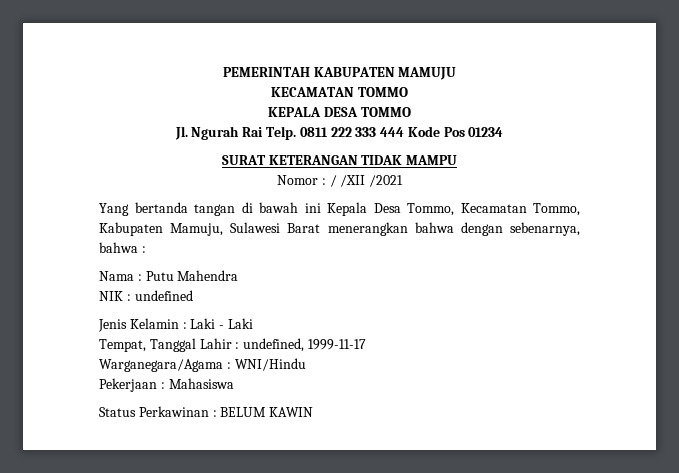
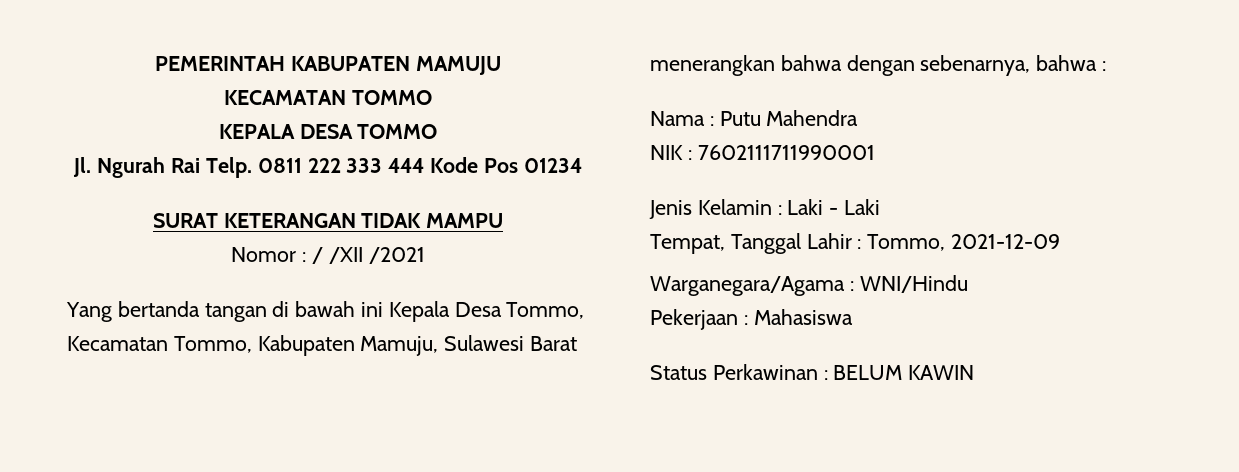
[134,290,193,301] undefined -> [697,145,875,160] 7602111711990001
[243,338,366,352] undefined, 1999-11-17 -> [867,234,1060,251] Tommo, 2021-12-09

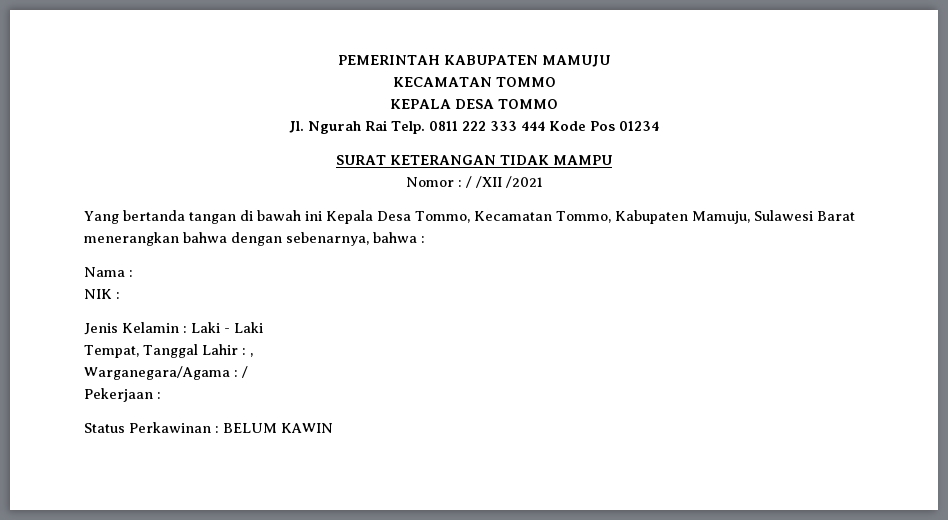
[719,110,859,126] Putu Mahendra -> (133, 273) none
[697,145,875,160] 7602111711990001 -> (120, 295) none
[867,234,1060,251] Tommo, 2021-12-09 -> [249,353,253,357] ,
[859,275,968,293] WNI/Hindu -> [242,366,248,378] /
[753,309,853,325] Mahasiswa -> (161, 395) none

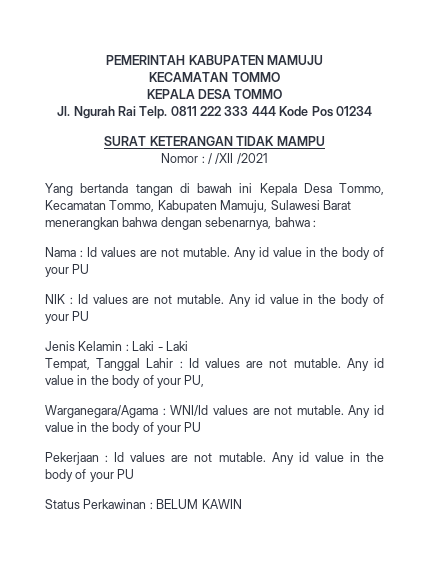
[84,289,120,299] // NIK : -> [87,247,384,260] [45,264,90,277] [45,294,385,307] [45,311,90,324] Id values are not mutable. Any id value in the body of your PU // NIK : Id values are not mutable. Any id value in the body of your PU
[249,353,253,357] [84,366,248,380] [84,388,161,402] , // Warganegara/Agama : / // Pekerjaan : -> [188,358,384,371] [45,375,205,388] [45,405,384,418] [45,422,202,435] [45,452,384,465] [45,469,135,482] Id values are not mutable. Any id value in the body of your PU, // Warganegara/Agama : WNI/Id values are not mutable. Any id value in the body of your PU // Pekerjaan : Id values are not mutable. Any id value in the body of your PU

